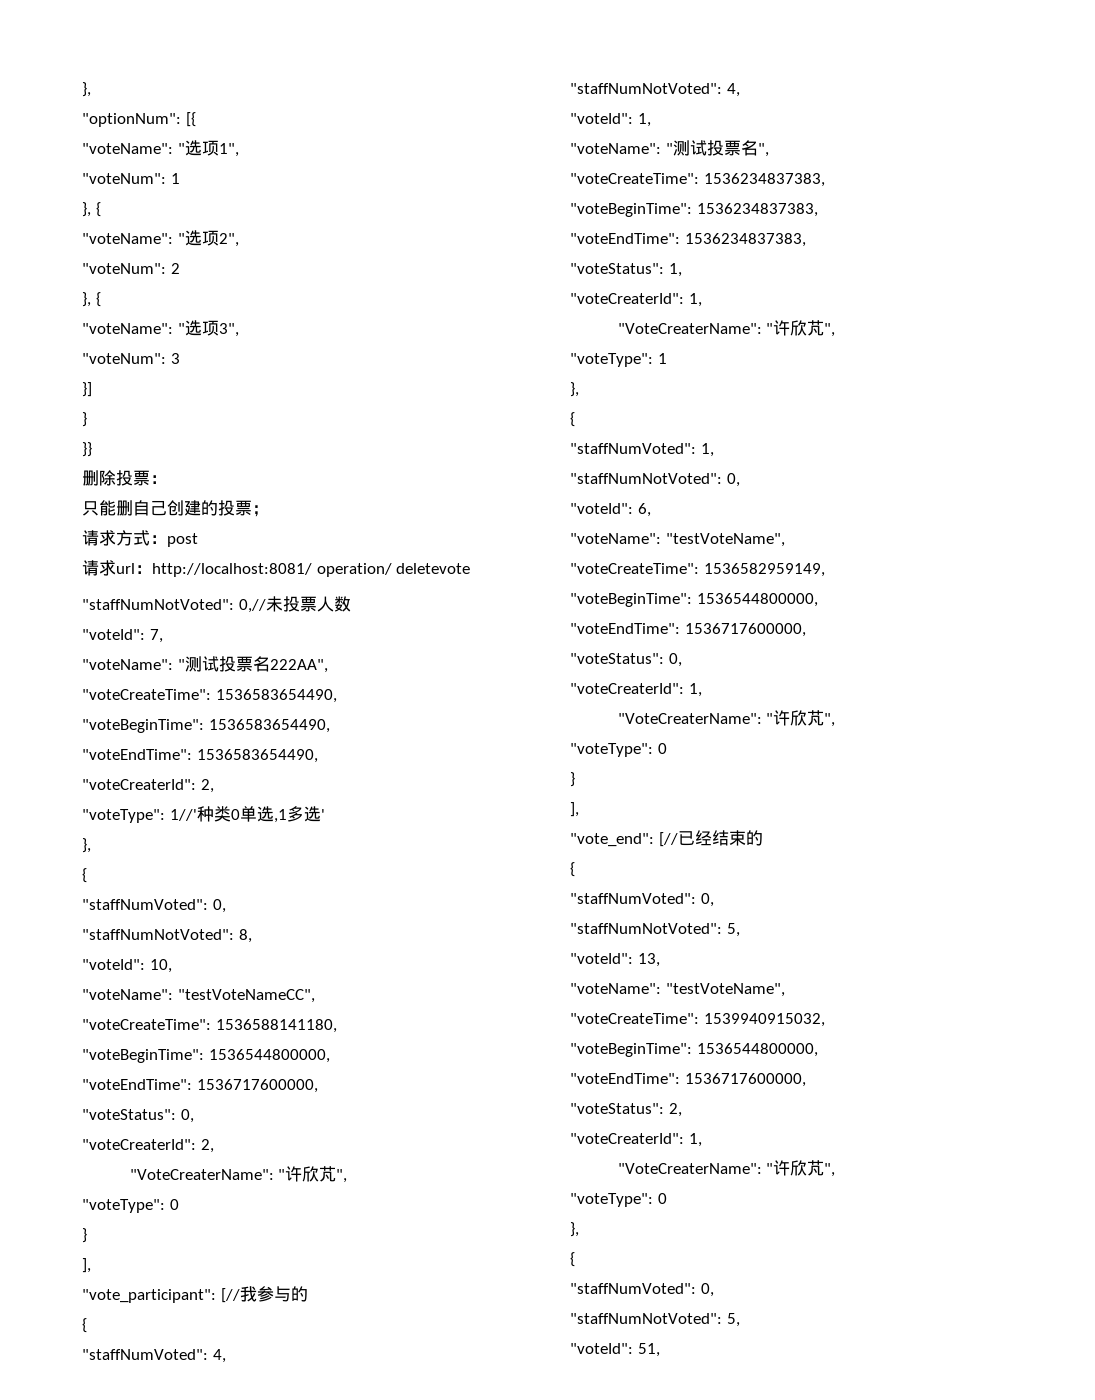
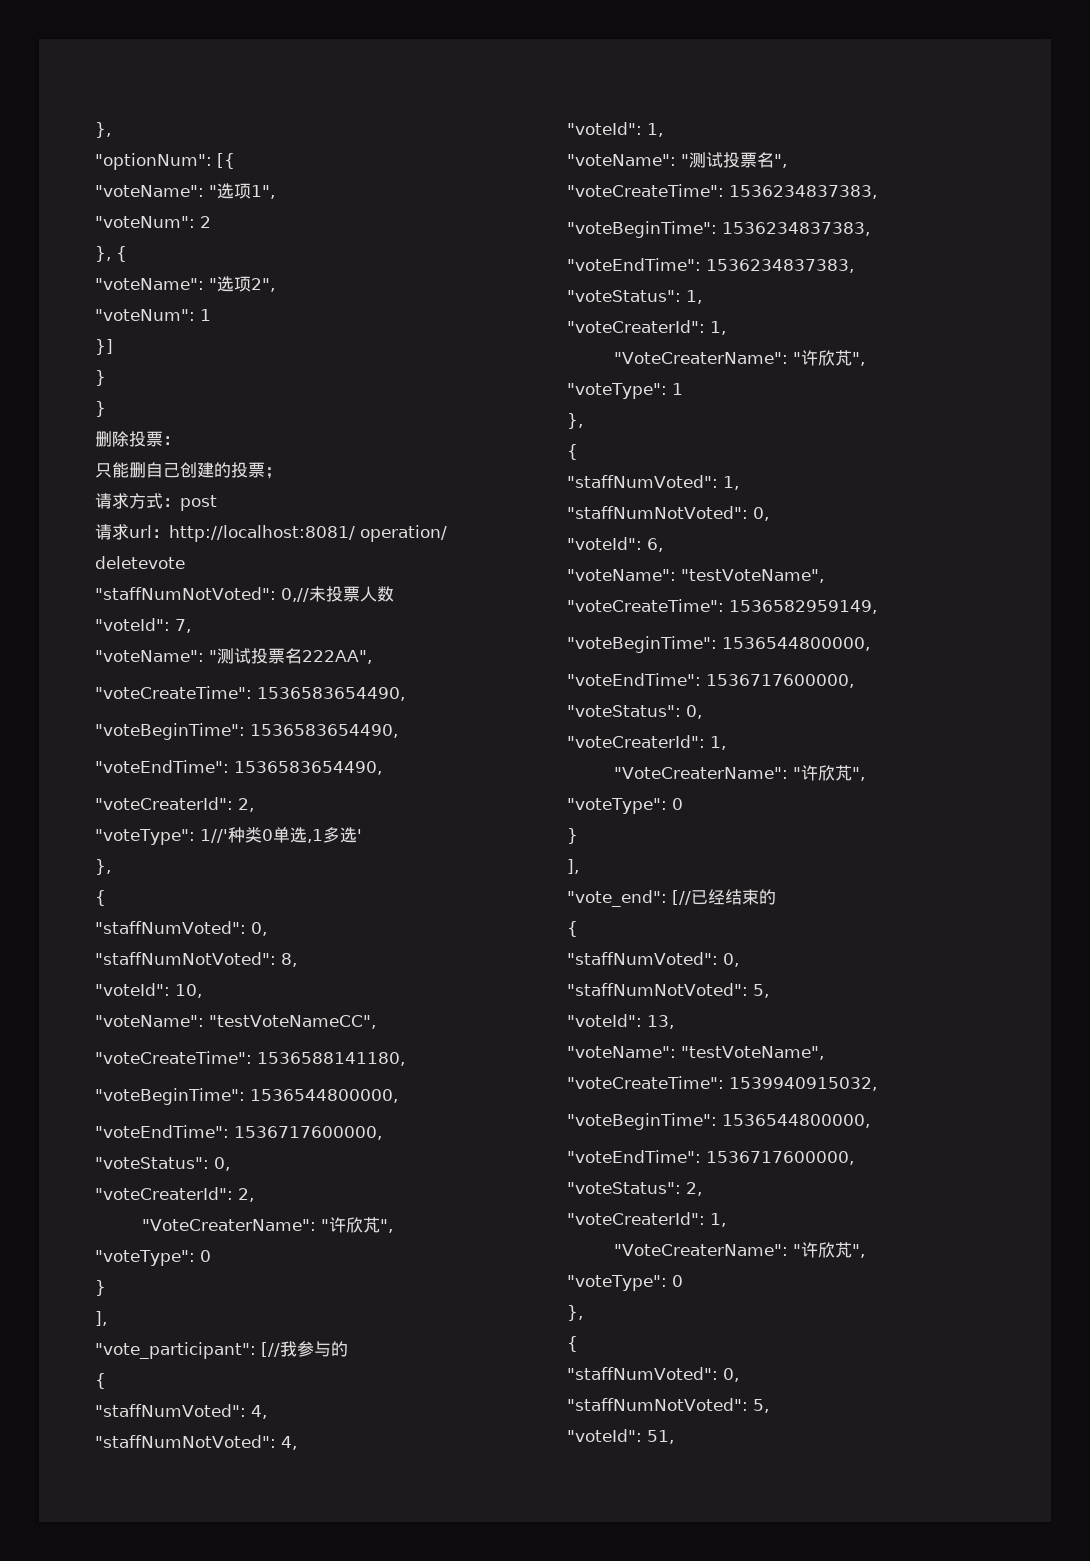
[170,173,180,184] 1 -> [200,216,211,228] 2
[170,263,180,274] [82,292,101,307] [82,320,239,337] [82,353,180,364] 2 // }, { // "voteName": "选项3", // "voteNum": 3 -> [200,309,211,321] 1
[82,442,92,457] }} -> [95,401,106,417] }

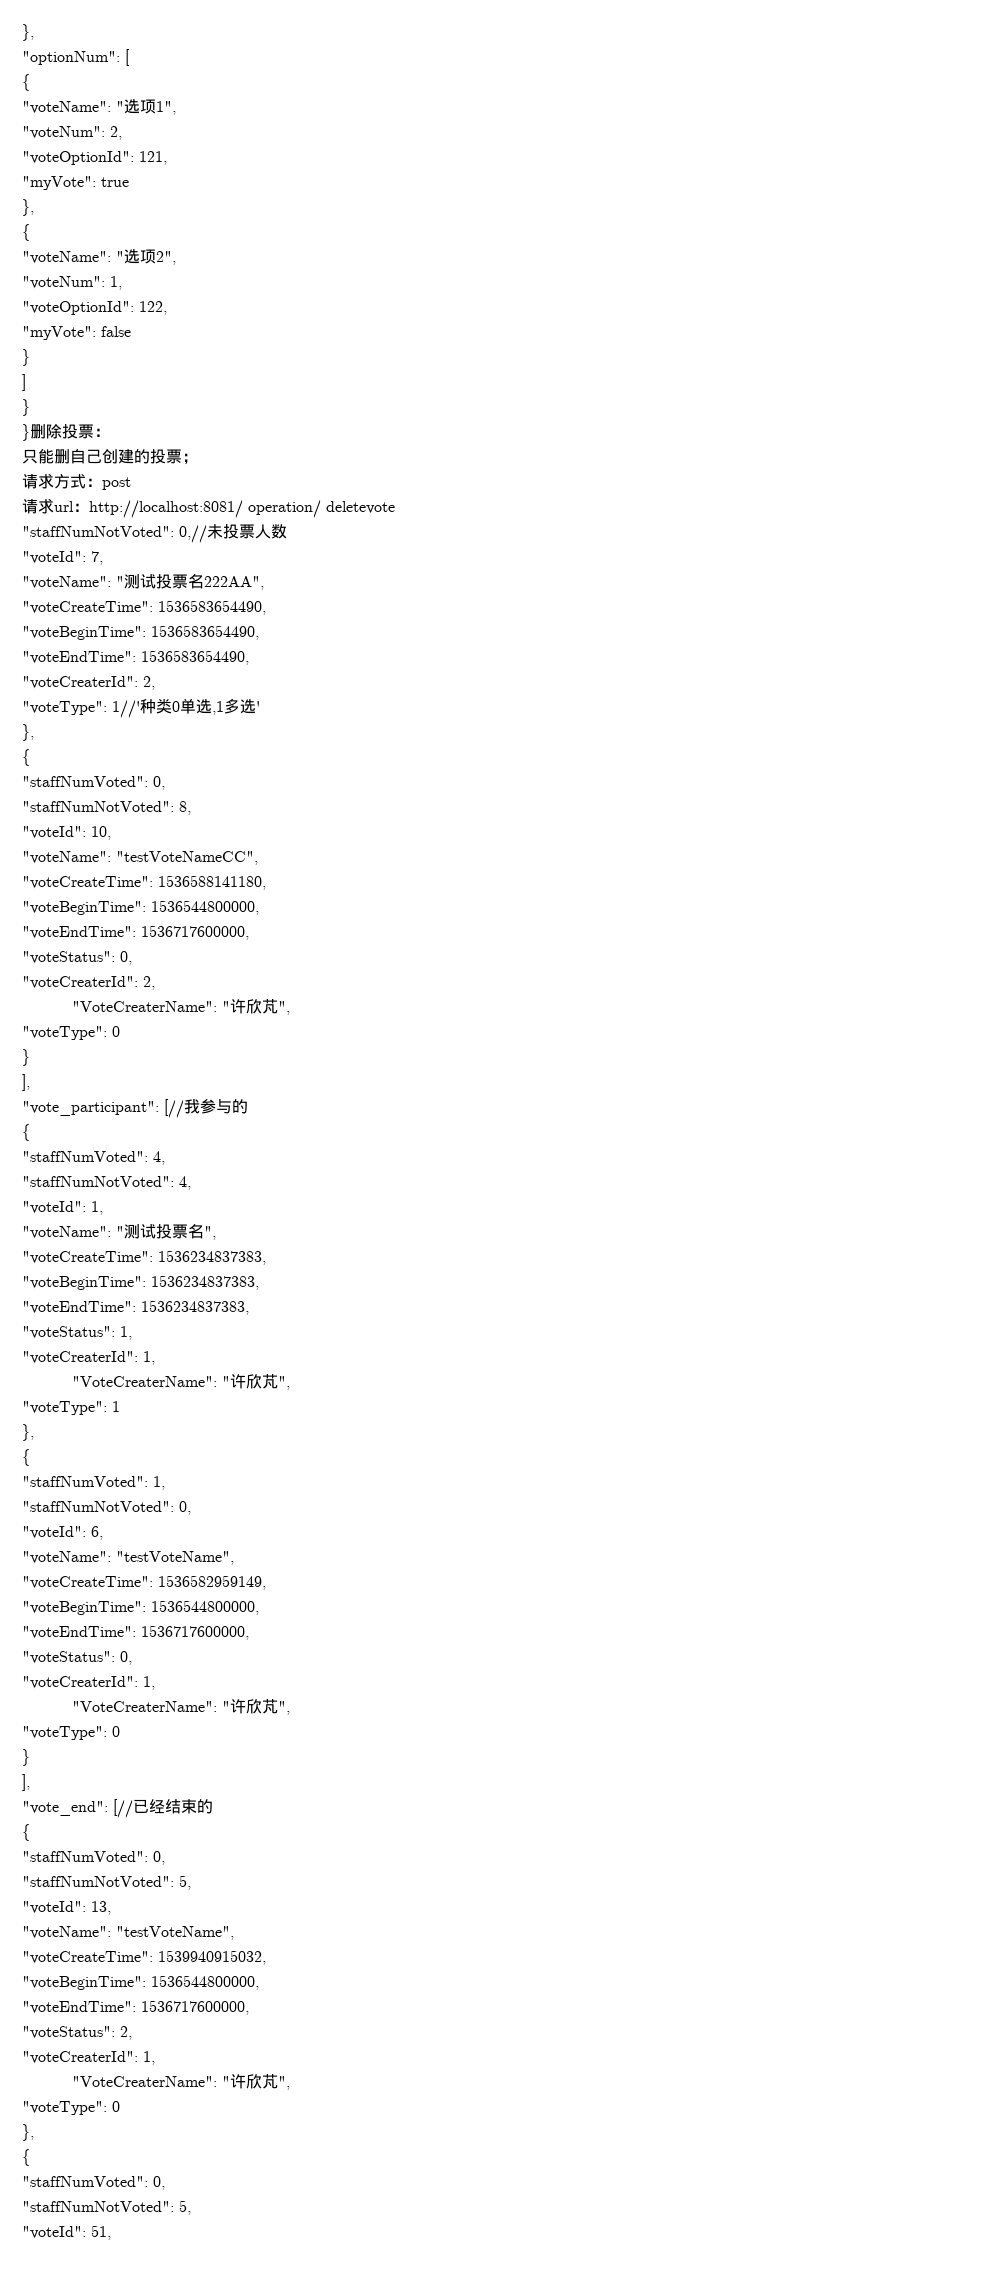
[217,153,235,169] [{ -> [125,49,130,66] [22,74,30,91] [ // {
[200,216,211,228] [95,246,111,262] 2 // }, -> [110,126,122,140] [22,151,167,165] [22,176,129,190] [22,199,34,216] 2, // "voteOptionId": 121, // "myVote": true // }, //
[200,309,211,321] [95,339,113,355] 1 // }] -> [110,276,122,290] [22,301,167,315] [22,326,131,340] [22,349,30,366] [22,374,26,391] 1, // "voteOptionId": 122, // "myVote": false // } // ]
(106, 409) // -> (30, 432) none

